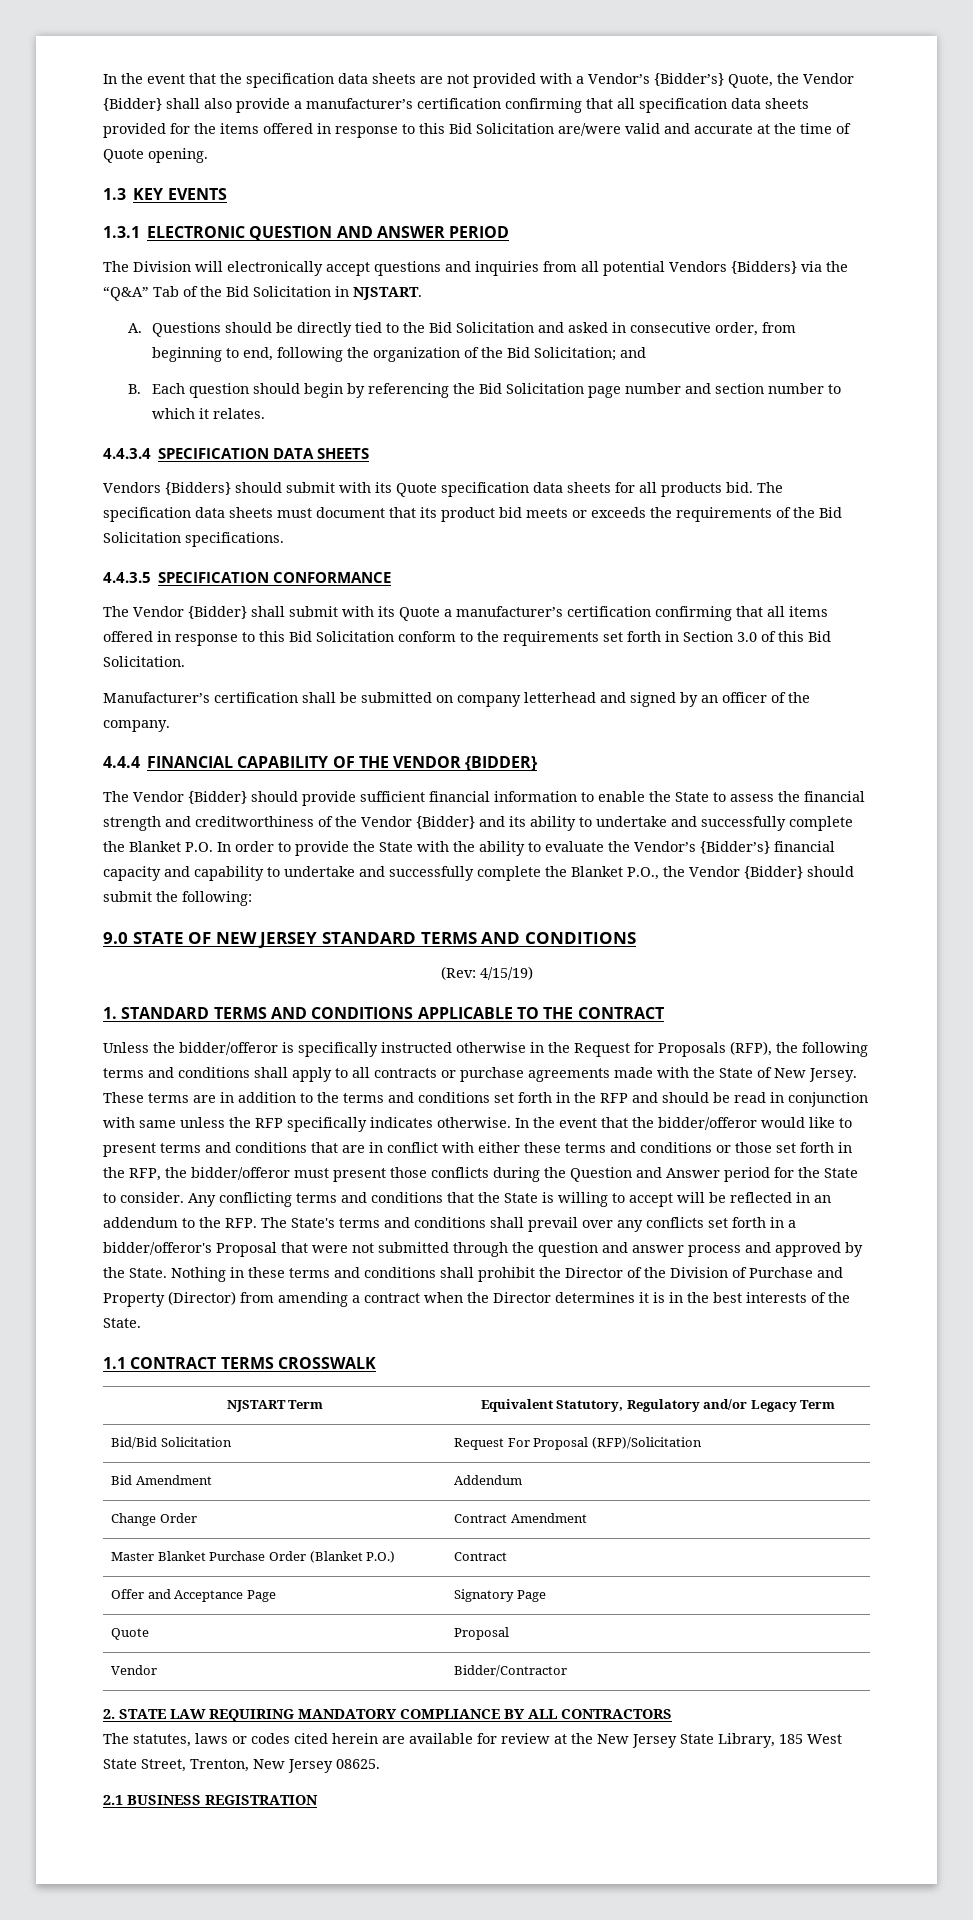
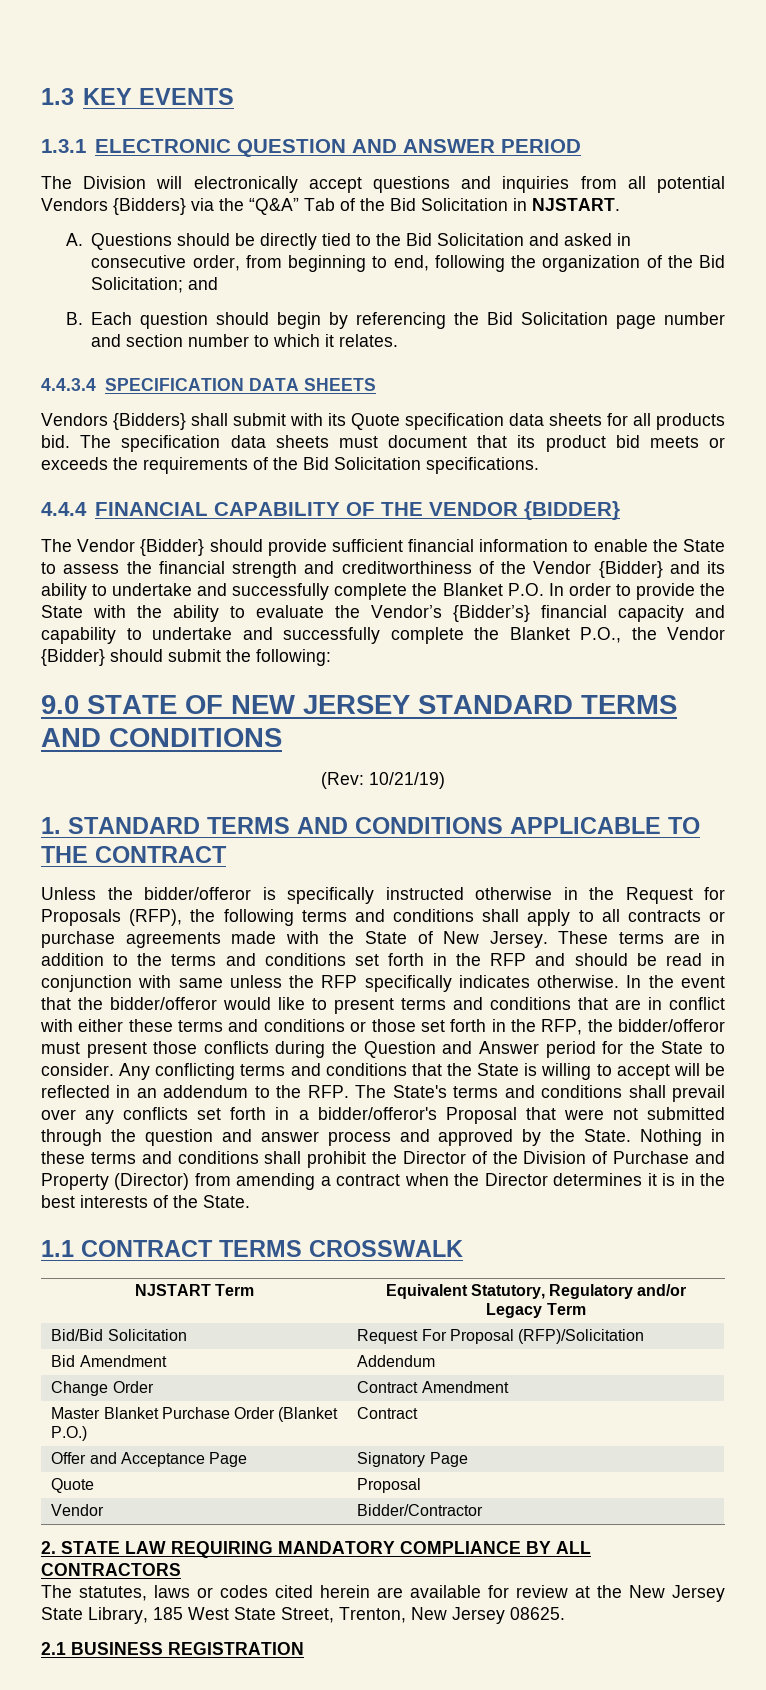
[103,73,854,88] [103,98,809,113] [103,123,851,138] [103,148,208,163] In the event that the specification data sheets are not provided with a Vendor’s {Bidder’s} Quote, the Vendor {Bidder} shall also provide a manufacturer’s certification confirming that all specification data sheets provided for the items offered in response to this Bid Solicitation are/were valid and accurate at the time of Quote opening. // -> (41, 96) none
[235,482,282,493] should -> [191,413,228,426] shall
[103,572,392,583] [103,606,828,621] [103,631,831,646] [103,656,185,667] [103,692,810,707] [103,720,170,732] // 4.4.3.5 SPECIFICATION CONFORMANCE // The Vendor {Bidder} shall submit with its Quote a manufacturer’s certification confirming that all items offered in response to this Bid Solicitation conform to the requirements set forth in Section 3.0 of this Bid Solicitation. // Manufacturer’s certification shall be submitted on company letterhead and signed by an officer of the company. -> (539, 465) none
[479,966,533,980] 4/15/19) -> [369,772,445,789] 10/21/19)

